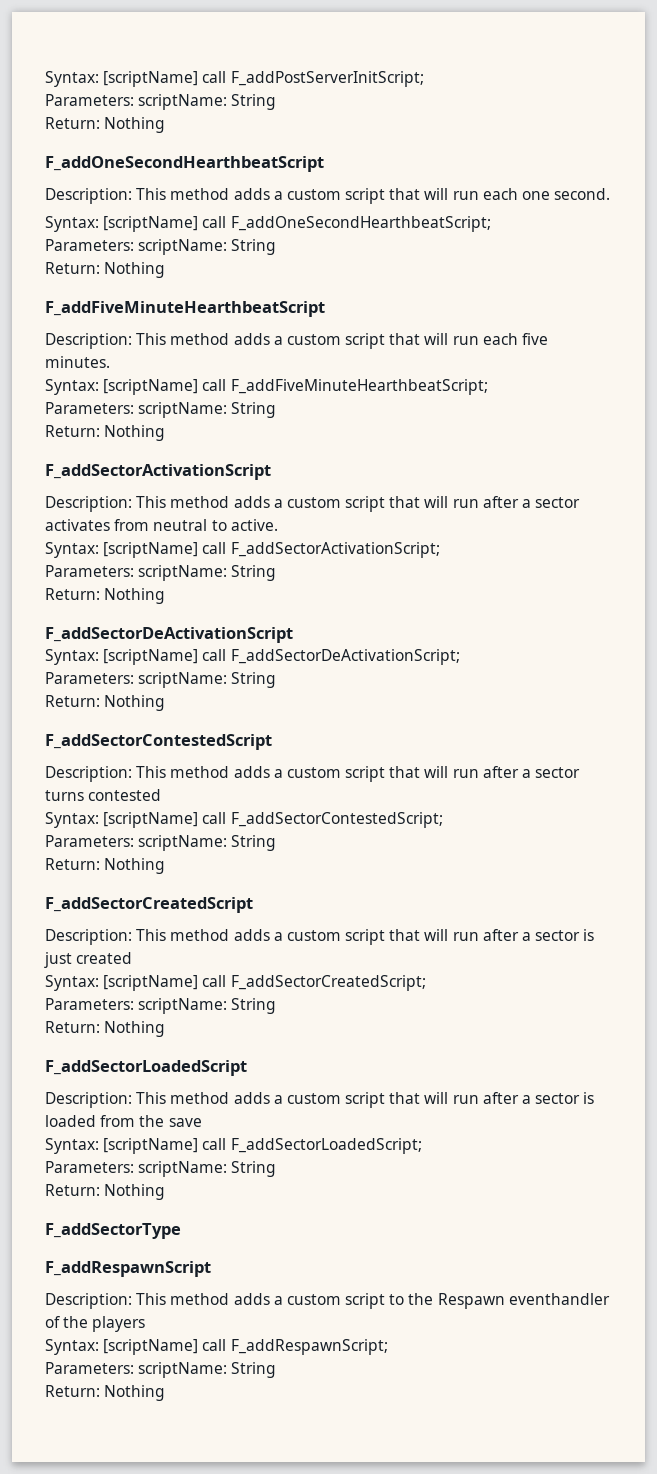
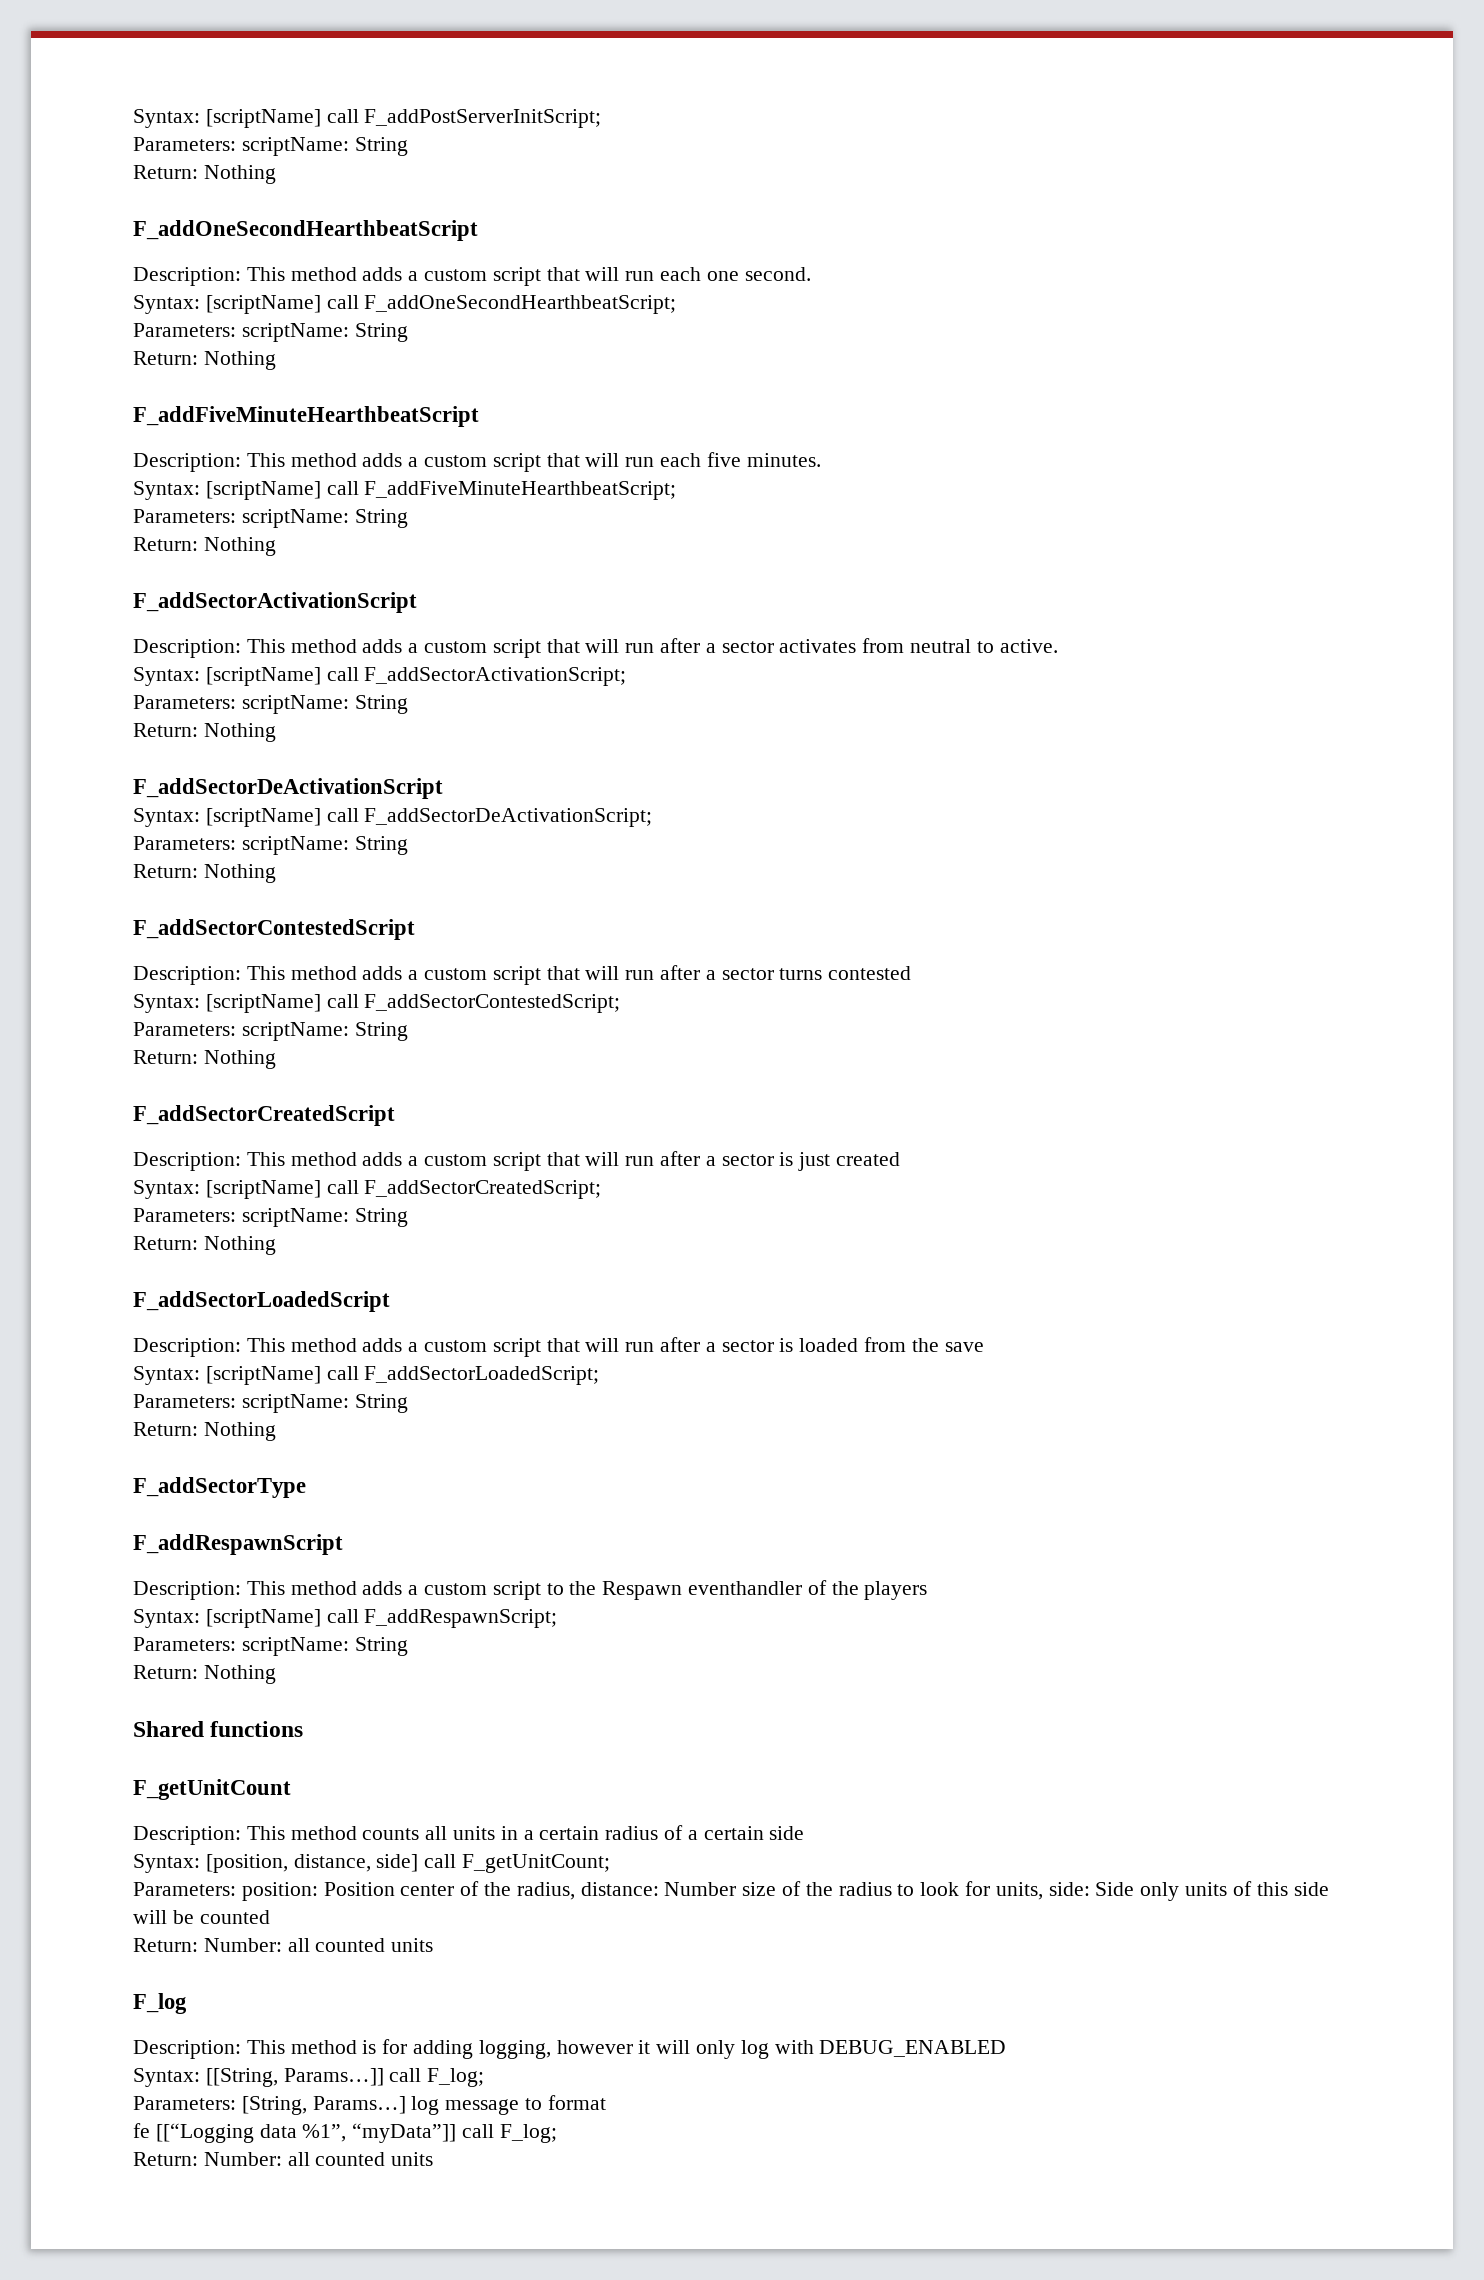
(166, 1393) none -> [133,1721,304,1737] [133,1779,291,1800] [133,1825,805,1845] [133,1854,611,1873] [133,1881,1329,1901] [133,1910,270,1924] [133,1938,434,1952] [133,1993,187,2014] [133,2039,1007,2059] [133,2068,485,2087] [133,2095,606,2115] [133,2123,557,2143] [133,2152,434,2166] // Shared functions // F_getUnitCount // Description: This method counts all units in a certain radius of a certain side // Syntax: [position, distance, side] call F_getUnitCount; // Parameters: position: Position center of the radius, distance: Number size of the radius to look for units, side: Side only units of this side will be counted // Return: Number: all counted units // F_log // Description: This method is for adding logging, however it will only log with DEBUG_ENABLED // Syntax: [[String, Params…]] call F_log; // Parameters: [String, Params…] log message to format // fe [[“Logging data %1”, “myData”]] call F_log; // Return: Number: all counted units

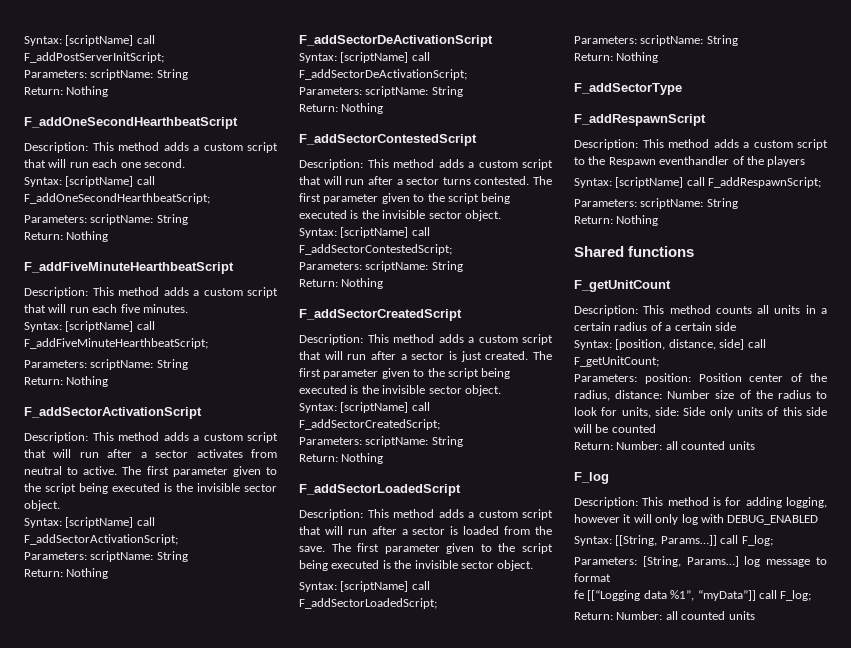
(1058, 646) none -> [122,466,277,477] [24,483,277,494] [24,500,60,511] The first parameter given to the script being executed is the invisible sector object.
[828,966,912,980] contested -> [474,176,552,185] [299,193,511,204] [299,210,501,221] contested. The first parameter given to the script being executed is the invisible sector object.
[836,1152,901,1166] created -> [485,351,552,360] [299,368,511,379] [299,385,501,396] created. The first parameter given to the script being executed is the invisible sector object.
[944,1342,984,1352] save -> [299,543,553,554] [299,560,534,571] save. The first parameter given to the script being executed is the invisible sector object.

